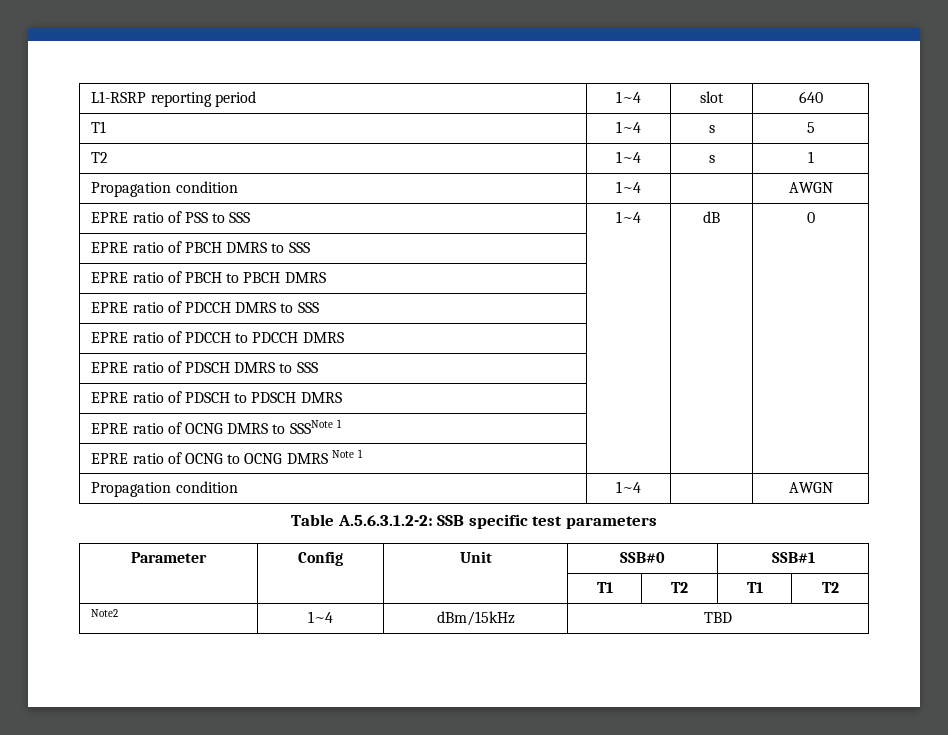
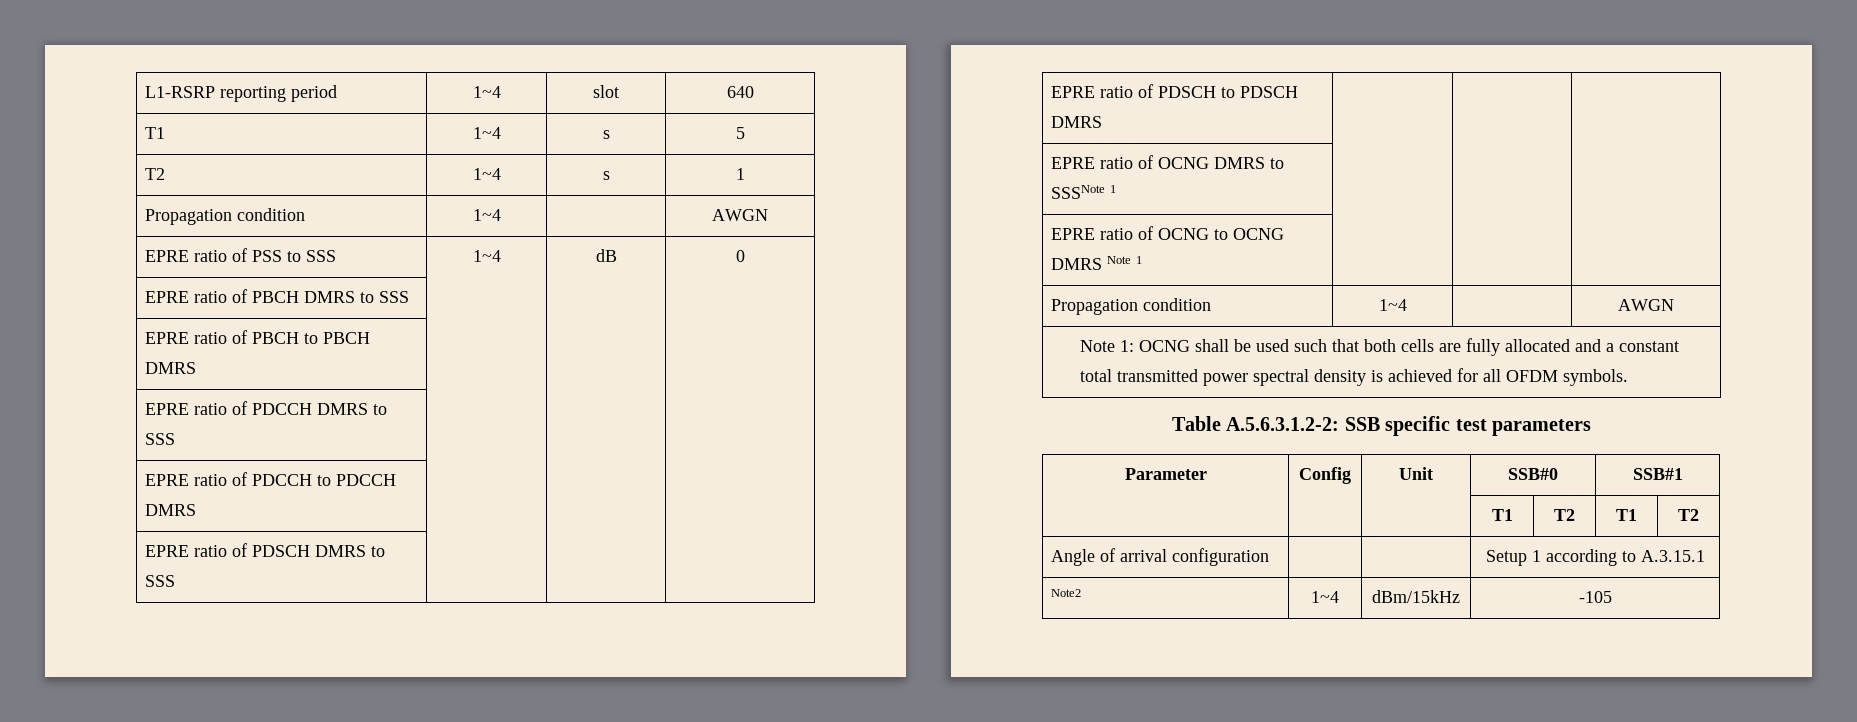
(833, 487) none -> [1080,338,1680,356] [1080,368,1629,386] // Note 1: OCNG shall be used such that both cells are fully allocated and a constant total transmitted power spectral density is achieved for all OFDM symbols.
(839, 587) none -> [1050,548,1269,566] [1485,549,1705,566] // Angle of arrival configuration | | | Setup 1 according to A.3.15.1
[704,612,732,623] TBD -> [1578,591,1612,603] -105

